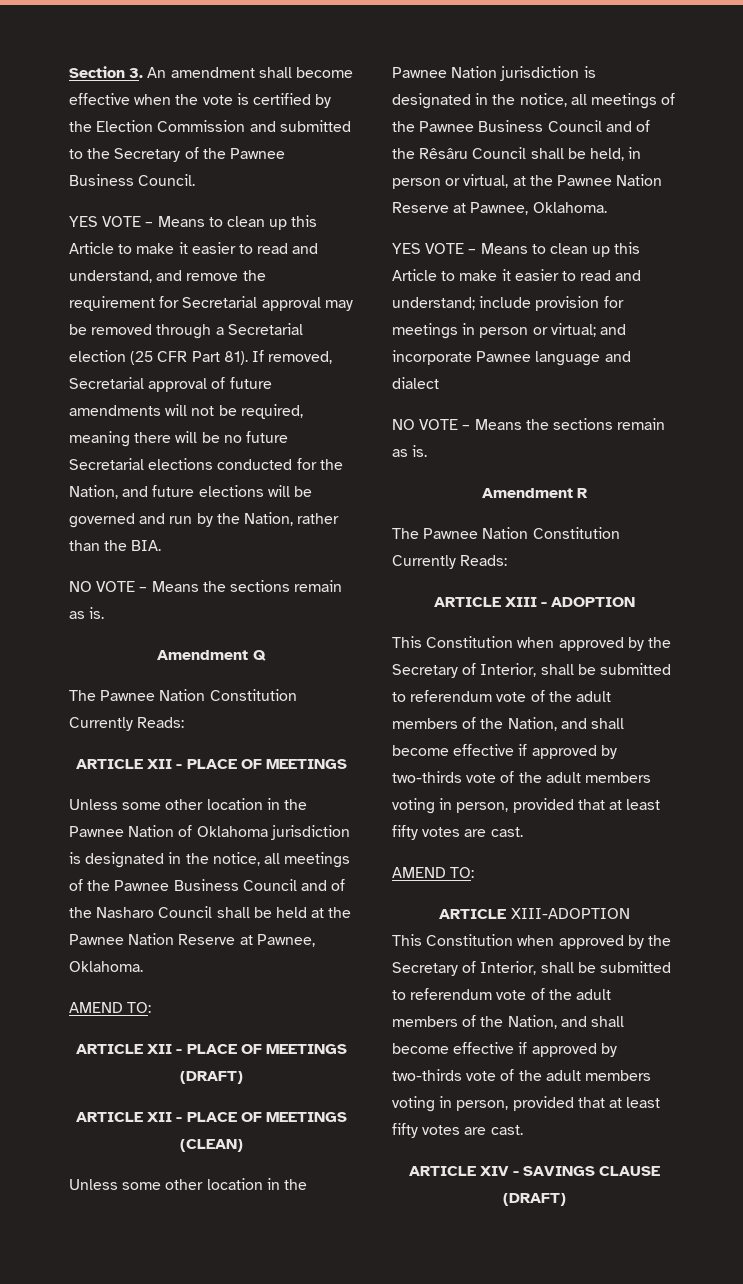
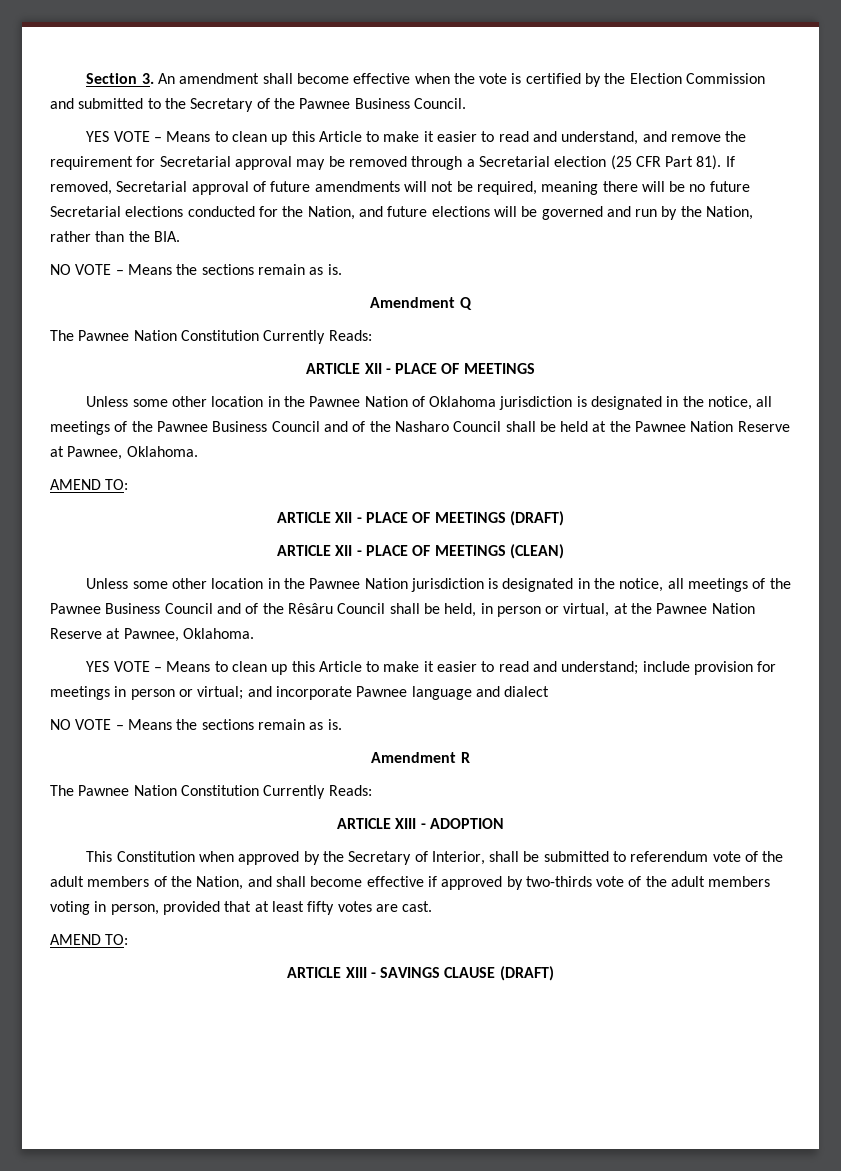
[510,908,630,919] [392,934,671,949] [392,961,671,976] [392,988,611,1000] [392,1015,624,1029] [392,1042,617,1057] [392,1069,651,1081] [392,1096,661,1112] [392,1123,523,1138] [408,1166,509,1176] XIII-ADOPTION // This Constitution when approved by the Secretary of Interior, shall be submitted to referendum vote of the adult members of the Nation, and shall become effective if approved by two-thirds vote of the adult members voting in person, provided that at least fifty votes are cast. // ARTICLE XIV -> [345,967,367,978] XIII

